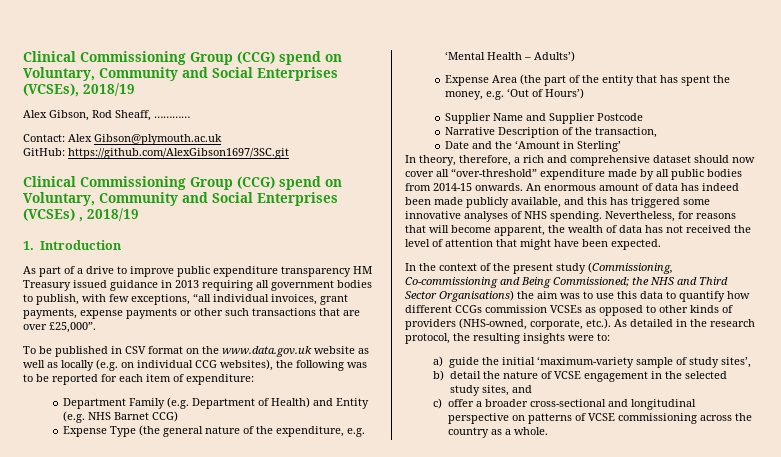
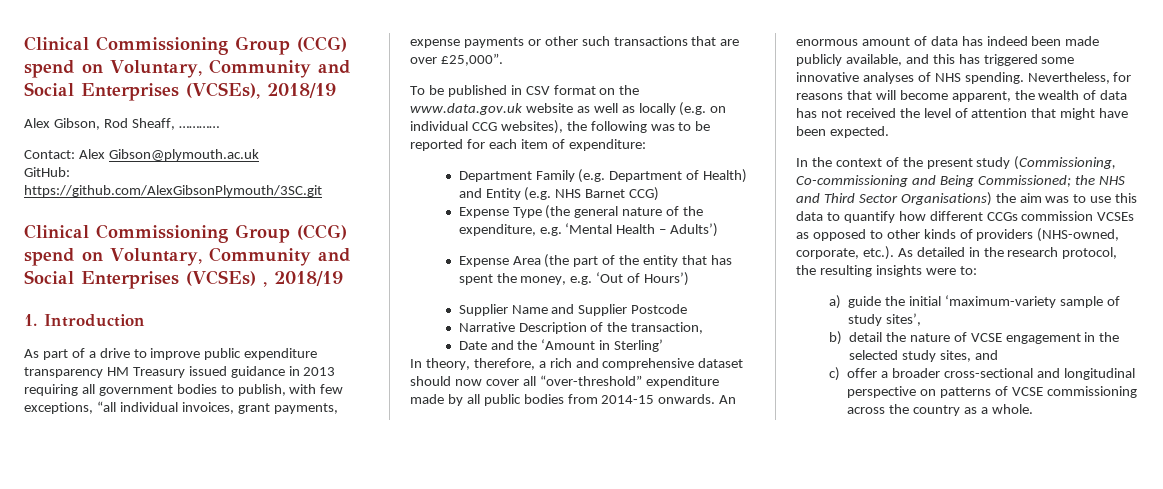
[68,148,289,159] https://github.com/AlexGibson1697/3SC.git -> [24,185,322,197] https://github.com/AlexGibsonPlymouth/3SC.git

